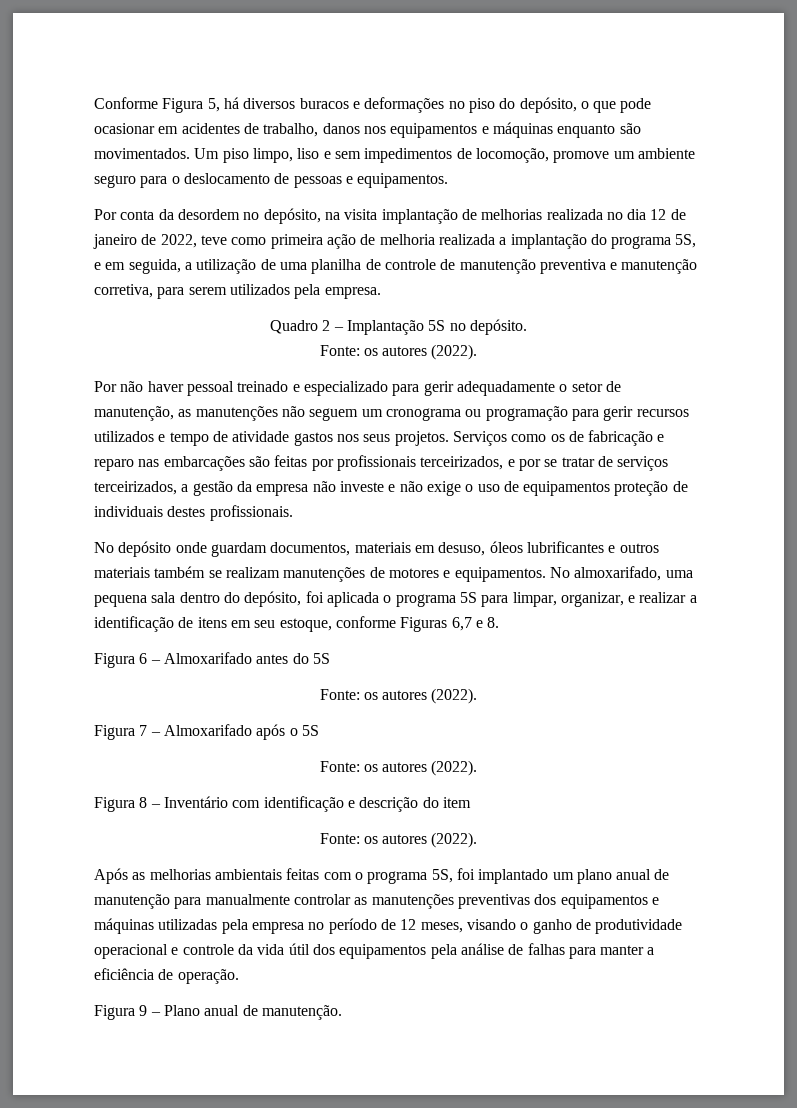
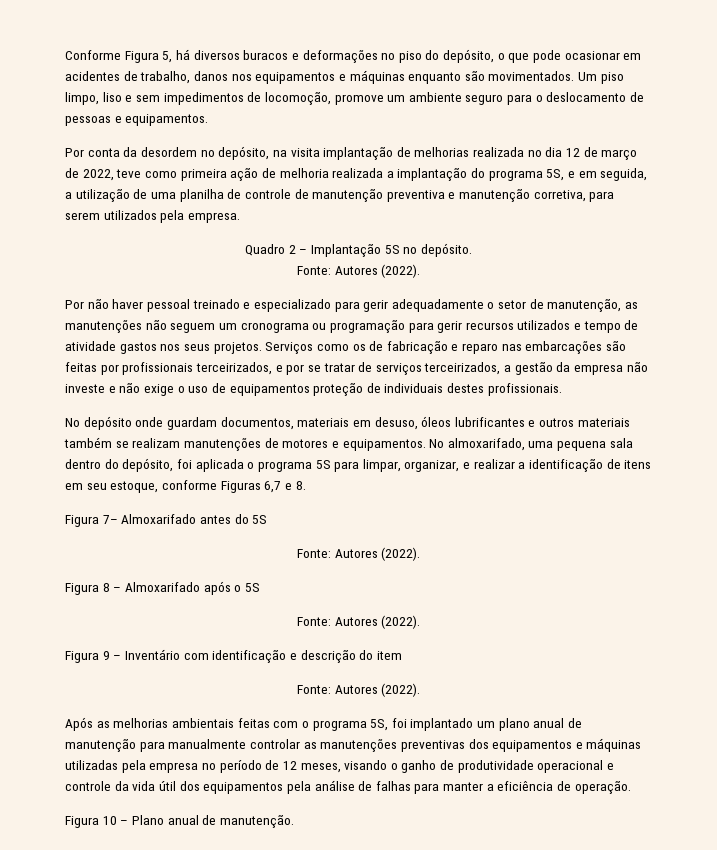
[93,234,137,249] janeiro -> [601,149,638,160] março
[363,346,428,356] os autores -> [334,266,378,275] Autores
[139,653,161,664] 6 – -> [102,515,118,524] 7–
[363,688,478,704] [94,725,148,740] os autores (2022). // Figura 7 -> [334,547,421,561] [65,583,110,595] Autores (2022). // Figura 8
[363,760,478,776] [94,797,148,812] os autores (2022). // Figura 8 -> [334,615,421,629] [65,651,110,663] Autores (2022). // Figura 9
[363,834,428,844] os autores -> [334,685,378,694] Autores
[139,1005,148,1016] 9 -> [102,816,117,825] 10

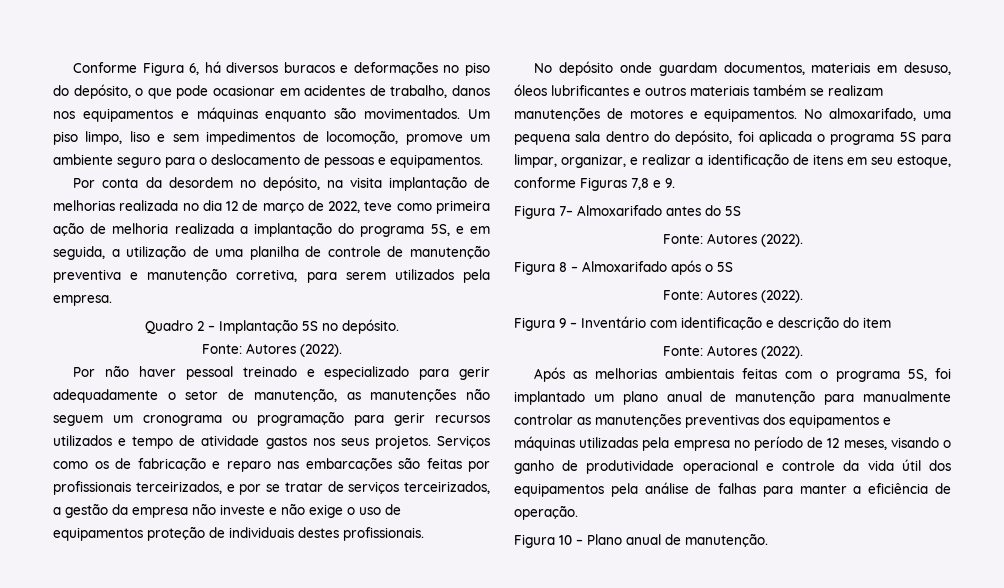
[162,51,173,63] 5, -> [189,63,200,75] 6,
[264,481,306,493] 6,7 e 8. -> [631,178,675,190] 7,8 e 9.

